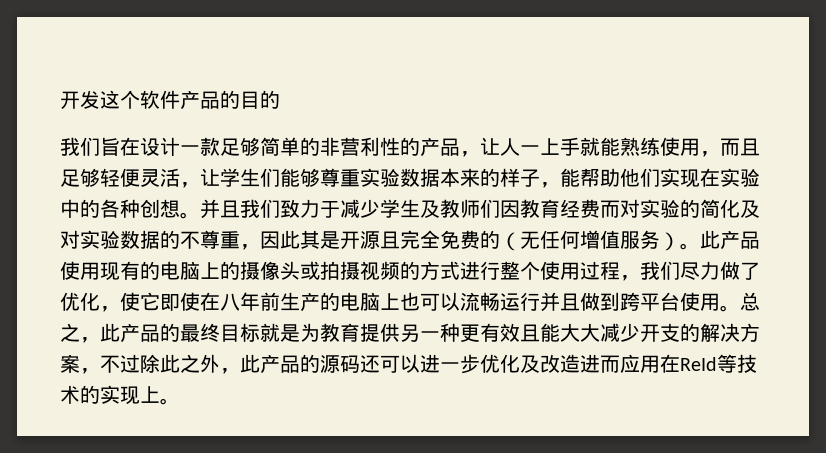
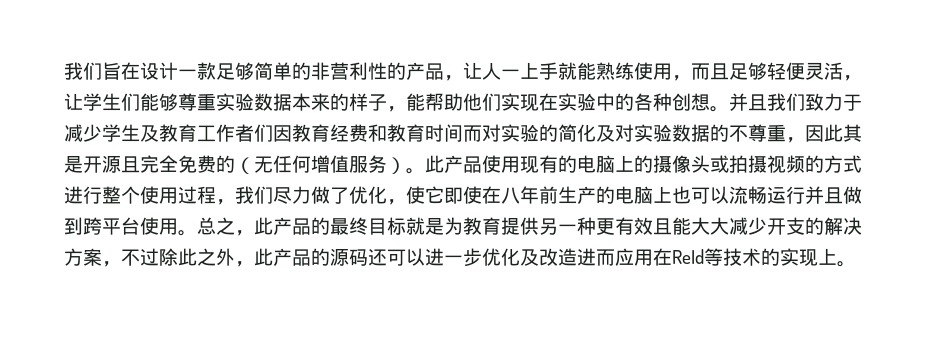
[60,90,280,109] 开发这个软件产品的目的 // -> (64, 71) none
[460,199,480,218] 师 -> [178,124,254,142] 育工作者
(600, 208) none -> [368,124,463,142] 和教育时间

